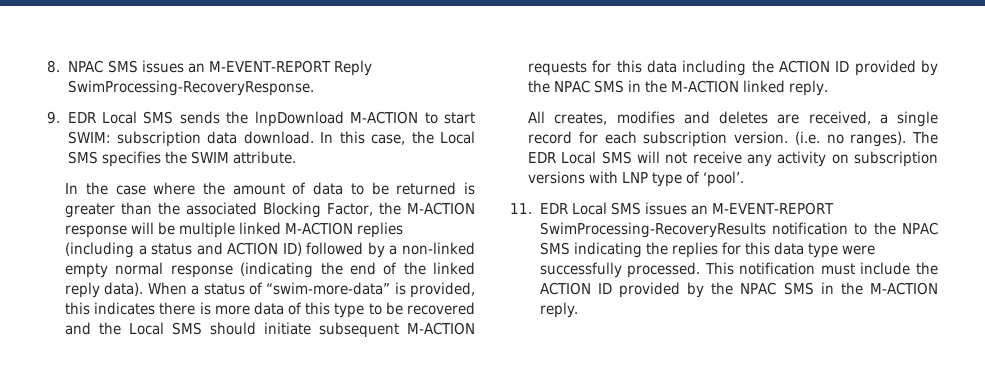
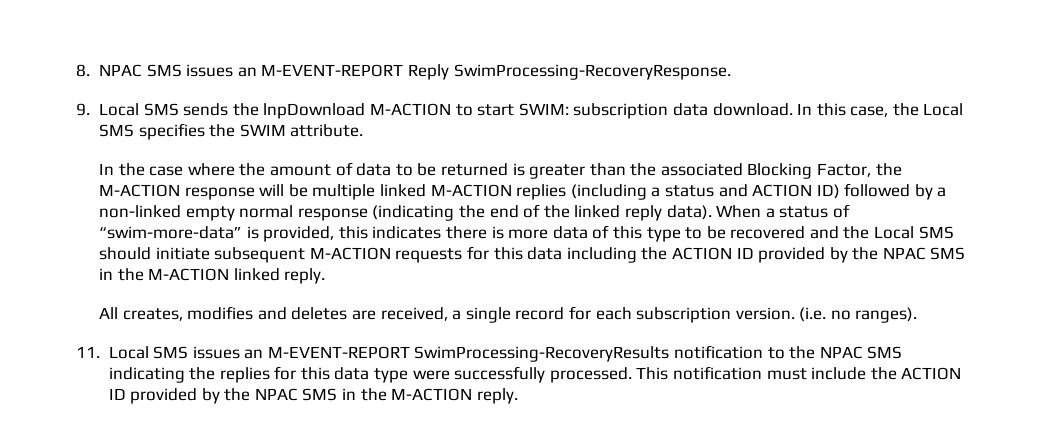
[67,112,96,123] EDR -> (90, 109) none
[912,131,938,144] [528,151,938,167] [528,171,745,187] The EDR Local SMS will not receive any activity on subscription versions with LNP type of ‘pool’. -> (918, 315) none
[539,203,568,214] EDR -> (100, 352) none

